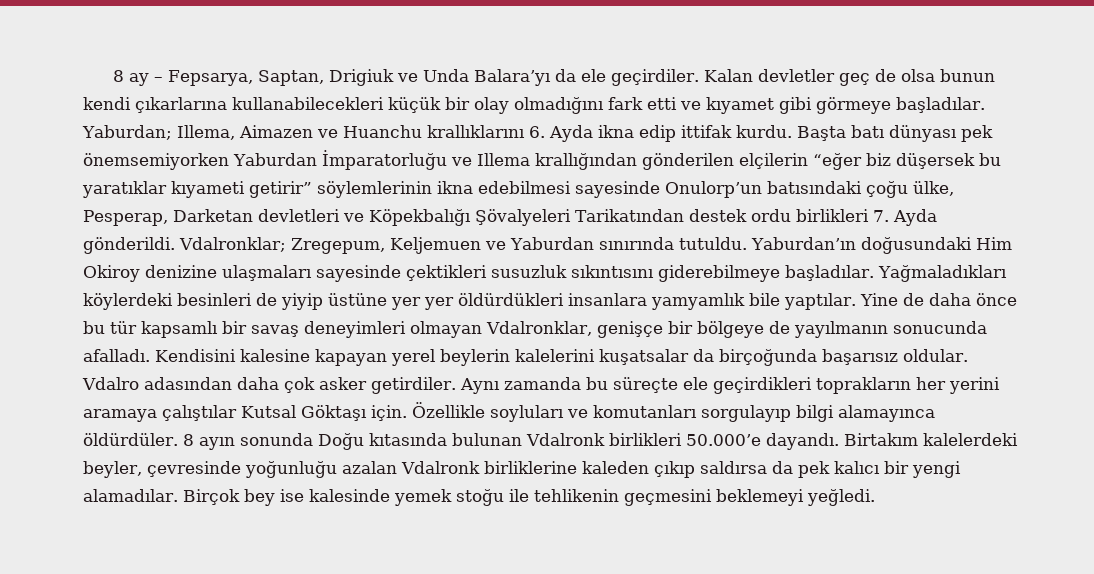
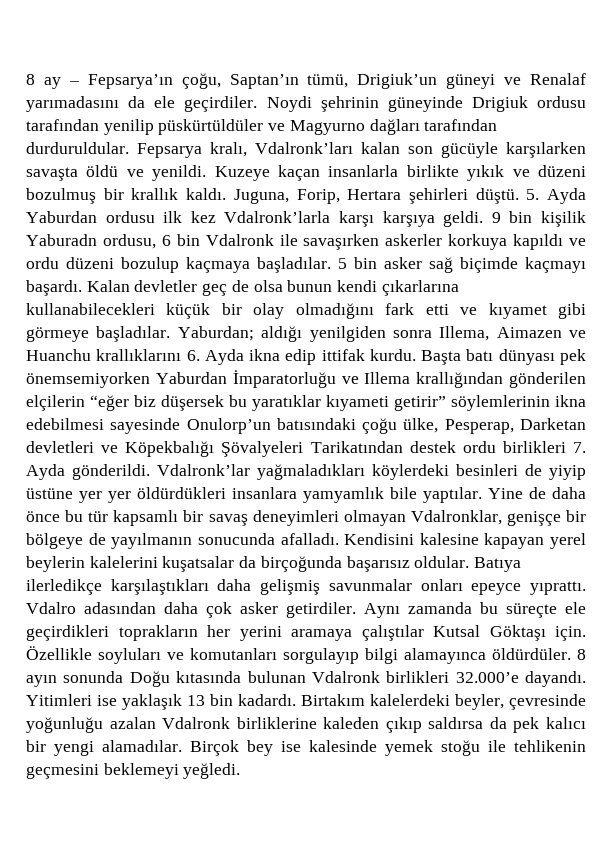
[168,69,700,86] Fepsarya, Saptan, Drigiuk ve Unda Balara’yı da ele geçirdiler. -> [87,73,586,89] [26,96,586,112] [26,119,498,135] [26,142,586,158] [26,165,586,181] [26,188,586,204] [26,211,587,227] [26,234,586,250] [26,257,586,273] [26,280,82,296] Fepsarya’ın çoğu, Saptan’ın tümü, Drigiuk’un güneyi ve Renalaf yarımadasını da ele geçirdiler. Noydi şehrinin güneyinde Drigiuk ordusu tarafından yenilip püskürtüldüler ve Magyurno dağları tarafından durduruldular. Fepsarya kralı, Vdalronk’ları kalan son gücüyle karşılarken savaşta öldü ve yenildi. Kuzeye kaçan insanlarla birlikte yıkık ve düzeni bozulmuş bir krallık kaldı. Juguna, Forip, Hertara şehirleri düştü. 5. Ayda Yaburdan ordusu ilk kez Vdalronk’larla karşı karşıya geldi. 9 bin kişilik Yaburadn ordusu, 6 bin Vdalronk ile savaşırken askerler korkuya kapıldı ve ordu düzeni bozulup kaçmaya başladılar. 5 bin asker sağ biçimde kaçmayı başardı.
(172, 132) none -> [261,326,432,342] aldığı yenilgiden sonra
[179,237,1012,254] [83,265,1007,282] Vdalronklar; Zregepum, Keljemuen ve Yaburdan sınırında tutuldu. Yaburdan’ın doğusundaki Him Okiroy denizine ulaşmaları sayesinde çektikleri susuzluk sıkıntısını giderebilmeye başladılar. Yağmaladıkları -> [157,464,365,480] Vdalronk’lar yağmaladıkları
(968, 355) none -> [474,557,522,572] [26,579,586,595] Batıya ilerledikçe karşılaştıkları daha gelişmiş savunmalar onları epeyce yıprattı.
[685,433,839,450] 50.000’e dayandı. -> [455,671,586,687] [26,694,296,710] 32.000’e dayandı. Yitimleri ise yaklaşık 13 bin kadardı.

